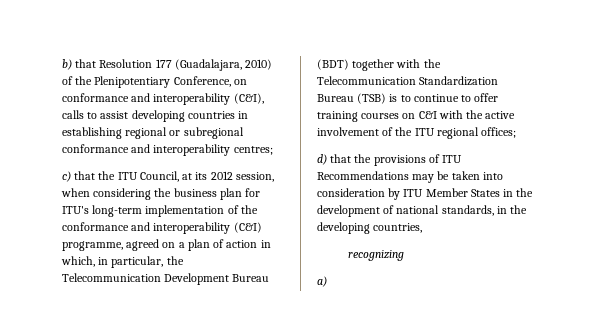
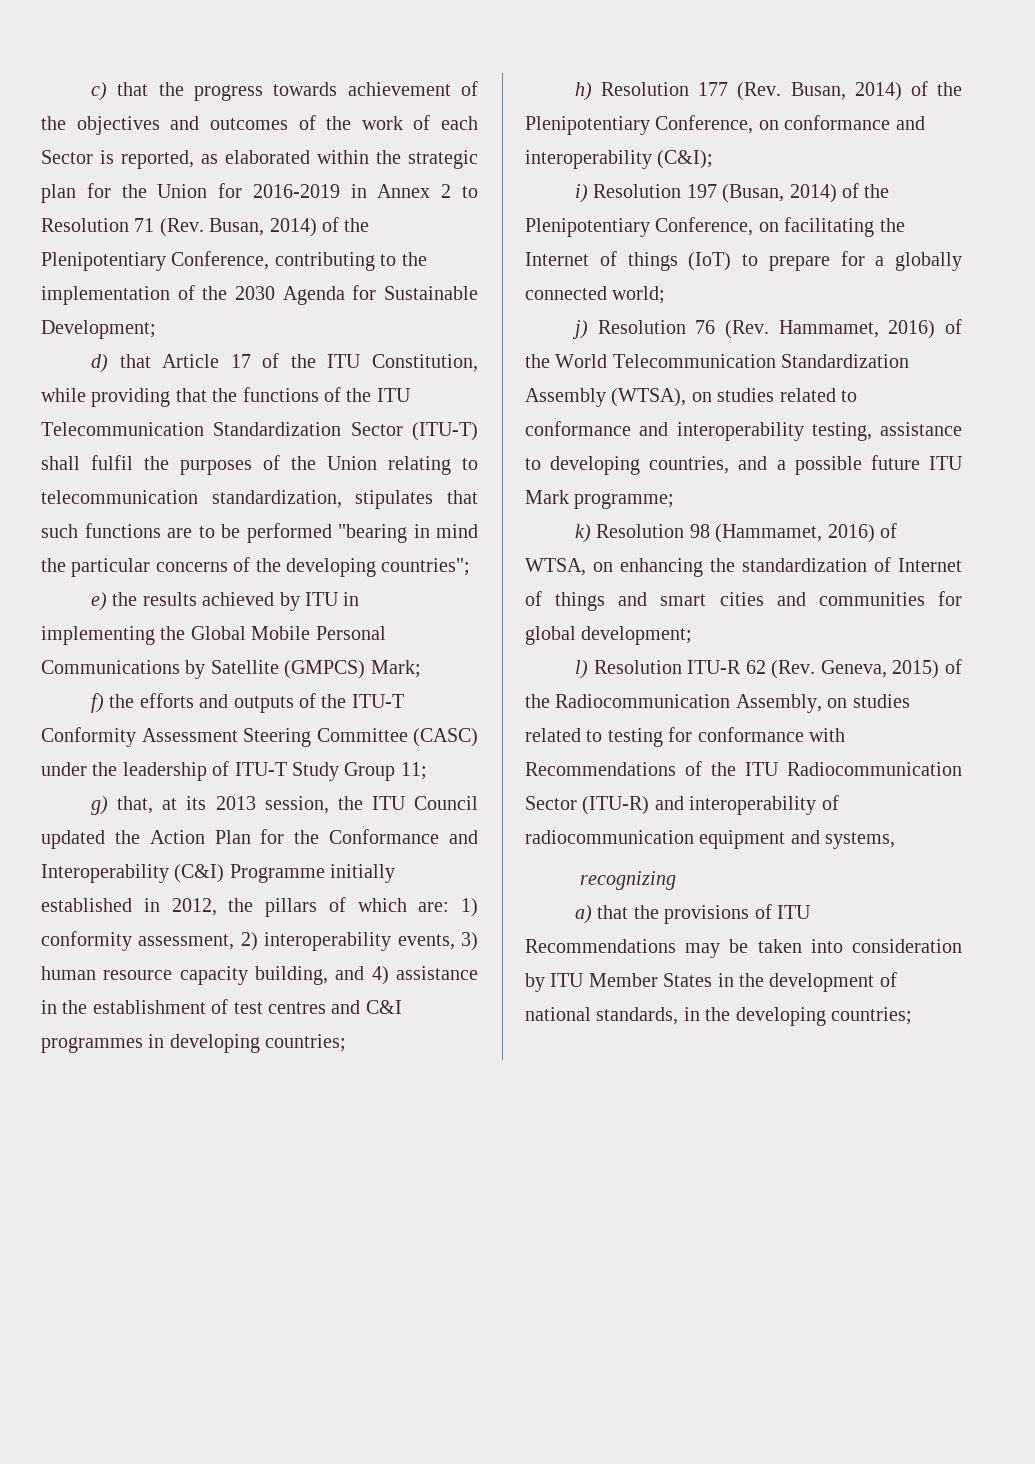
[62,59,273,71] b) that Resolution 177 (Guadalajara, 2010) -> [91,81,478,101] [41,115,478,135] [41,150,478,169] [41,183,478,203] [41,217,370,237] [41,251,427,271] [41,285,479,305] [41,320,156,339] [91,353,478,373] [41,387,411,407] [41,422,478,441] [41,455,478,475] [41,490,479,509] [41,523,478,543] [41,557,471,577] [91,592,360,611] [41,626,386,645] [41,660,421,679] [91,693,404,713] [41,727,478,747] [41,761,427,781] [91,796,478,815] [41,829,478,849] [41,864,396,883] [41,897,478,917] [41,931,478,951] [41,966,478,985] [41,999,402,1014] [41,1034,347,1053] [575,82,902,101] c) that the progress towards achievement of the objectives and outcomes of the work of each Sector is reported, as elaborated within the strategic plan for the Union for 2016-2019 in Annex 2 to Resolution 71 (Rev. Busan, 2014) of the Plenipotentiary Conference, contributing to the implementation of the 2030 Agenda for Sustainable Development; // d) that Article 17 of the ITU Constitution, while providing that the functions of the ITU Telecommunication Standardization Sector (ITU-T) shall fulfil the purposes of the Union relating to telecommunication standardization, stipulates that such functions are to be performed "bearing in mind the particular concerns of the developing countries"; // e) the results achieved by ITU in implementing the Global Mobile Personal Communications by Satellite (GMPCS) Mark; // f) the efforts and outputs of the ITU-T Conformity Assessment Steering Committee (CASC) under the leadership of ITU-T Study Group 11; // g) that, at its 2013 session, the ITU Council updated the Action Plan for the Conformance and Interoperability (C&I) Programme initially established in 2012, the pillars of which are: 1) conformity assessment, 2) interoperability events, 3) human resource capacity building, and 4) assistance in the establishment of test centres and C&I programmes in developing countries; // h) Resolution 177 (Rev. Busan, 2014)
[233,93,264,104] [62,110,249,122] [62,127,244,139] [62,144,273,156] [62,171,274,182] [61,188,261,200] [62,205,258,217] [62,222,262,234] [62,239,271,251] [61,256,184,268] [62,273,270,285] [317,59,441,71] [317,76,499,86] [317,93,499,104] [317,110,516,122] [317,127,517,139] [317,154,327,165] (C&I), calls to assist developing countries in establishing regional or subregional conformance and interoperability centres; // c) that the ITU Council, at its 2012 session, when considering the business plan for ITU's long-term implementation of the conformance and interoperability (C&I) programme, agreed on a plan of action in which, in particular, the Telecommunication Development Bureau (BDT) together with the Telecommunication Standardization Bureau (TSB) is to continue to offer training courses on C&I with the active involvement of the ITU regional offices; // d) -> [657,150,714,169] [575,183,890,203] [525,217,905,237] [525,251,962,271] [525,286,666,304] [572,319,962,339] [525,354,910,368] [525,388,857,407] [525,421,962,441] [525,455,963,475] [525,490,675,509] [575,523,898,543] [525,557,962,577] [525,591,962,611] [525,626,693,645] [575,659,962,679] [525,694,910,713] [525,727,845,747] [525,761,962,776] [525,795,839,815] [525,830,896,849] [580,871,677,890] [575,905,593,924] (C&I); // i) Resolution 197 (Busan, 2014) of the Plenipotentiary Conference, on facilitating the Internet of things (IoT) to prepare for a globally connected world; // j) Resolution 76 (Rev. Hammamet, 2016) of the World Telecommunication Standardization Assembly (WTSA), on studies related to conformance and interoperability testing, assistance to developing countries, and a possible future ITU Mark programme; // k) Resolution 98 (Hammamet, 2016) of WTSA, on enhancing the standardization of Internet of things and smart cities and communities for global development; // l) Resolution ITU-R 62 (Rev. Geneva, 2015) of the Radiocommunication Assembly, on studies related to testing for conformance with Recommendations of the ITU Radiocommunication Sector (ITU-R) and interoperability of radiocommunication equipment and systems, // recognizing // a)
[373,223,423,233] [348,250,405,261] [317,276,327,287] countries, // recognizing // a) -> [831,1007,912,1025] countries;

